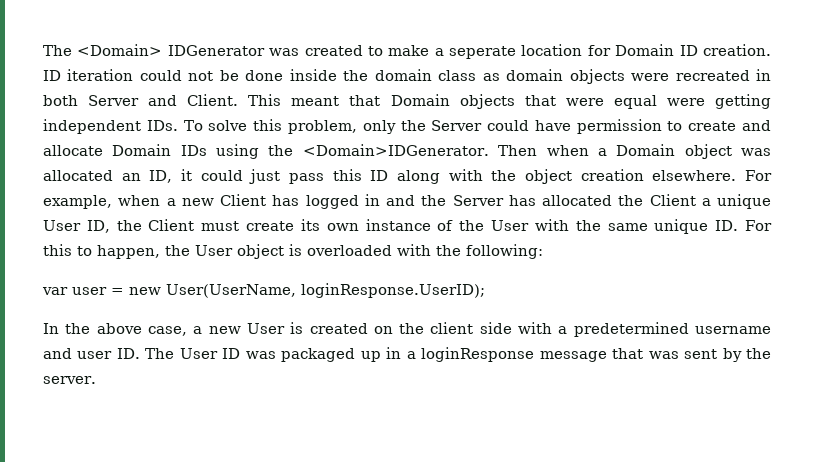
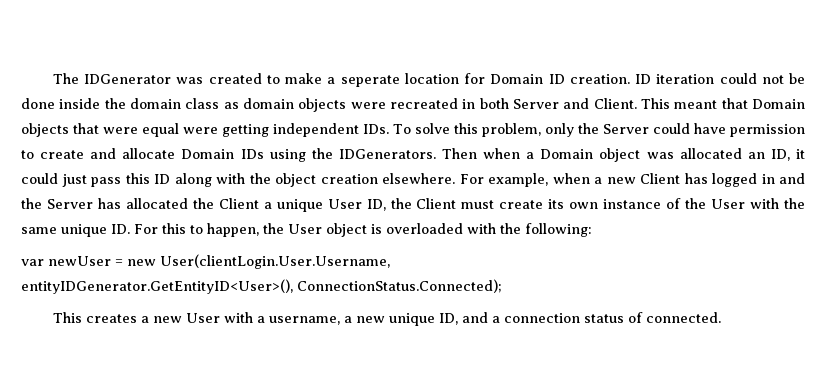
[43,44,163,56] The <Domain> -> [52,73,79,84] The
[302,144,489,156] <Domain>IDGenerator. -> [338,149,436,159] IDGenerators.
[72,287,107,295] user -> [48,256,111,266] newUser
[166,283,485,298] [43,322,771,337] [43,347,772,362] [43,376,96,384] User(UserName, loginResponse.UserID); // In the above case, a new User is created on the client side with a predetermined username and user ID. The User ID was packaged up in a loginResponse message that was sent by the server. -> [160,254,390,269] [21,279,502,294] [52,312,721,326] User(clientLogin.User.Username, // entityIDGenerator.GetEntityID<User>(), ConnectionStatus.Connected); // This creates a new User with a username, a new unique ID, and a connection status of connected.

